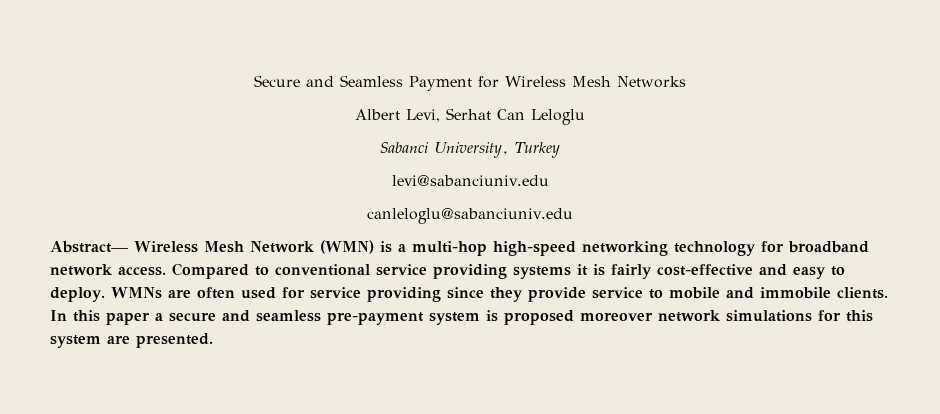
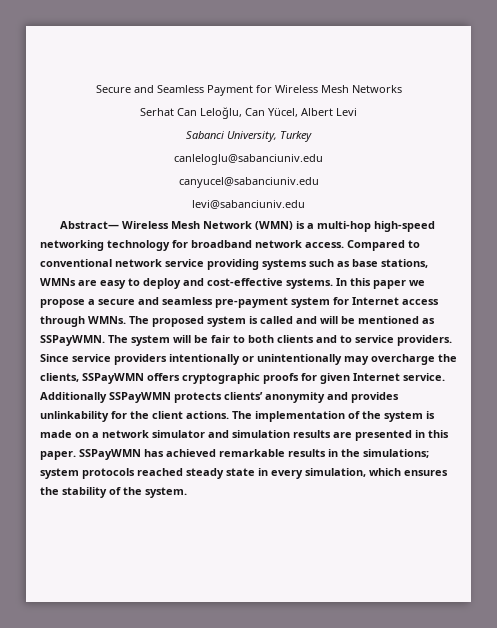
[355,108,585,125] Albert Levi, Serhat Can Leloglu -> [140,107,357,119] Serhat Can Leloğlu, Can Yücel, Albert Levi
(561, 150) none -> [174,154,323,165] [178,177,319,188] // canleloglu@sabanciuniv.edu // canyucel@sabanciuniv.edu
[367,208,574,224] // canleloglu@sabanciuniv.edu -> (305, 204) none
(370, 270) none -> [115,259,162,267] network
[577,264,845,279] [50,287,888,302] it is fairly cost-effective and easy to deploy. WMNs are often used for service providing since they provide service to mobile and immobile clients. -> [309,259,428,268] [40,278,333,289] such as base stations, WMNs are easy to deploy and cost-effective systems.
(150, 318) none -> [409,280,425,286] [40,299,85,308] we propose
[486,310,873,325] [50,333,213,348] is proposed moreover network simulations for this system are presented. -> [333,297,439,305] [40,316,435,327] [40,335,452,346] [40,354,457,365] [40,373,445,384] [40,392,399,403] [40,411,435,422] [40,430,449,441] [40,449,429,460] [40,468,448,479] [40,487,187,498] for Internet access through WMNs. The proposed system is called and will be mentioned as SSPayWMN. The system will be fair to both clients and to service providers. Since service providers intentionally or unintentionally may overcharge the clients, SSPayWMN offers cryptographic proofs for given Internet service. Additionally SSPayWMN protects clients’ anonymity and provides unlinkability for the client actions. The implementation of the system is made on a network simulator and simulation results are presented in this paper. SSPayWMN has achieved remarkable results in the simulations; system protocols reached steady state in every simulation, which ensures the stability of the system.

